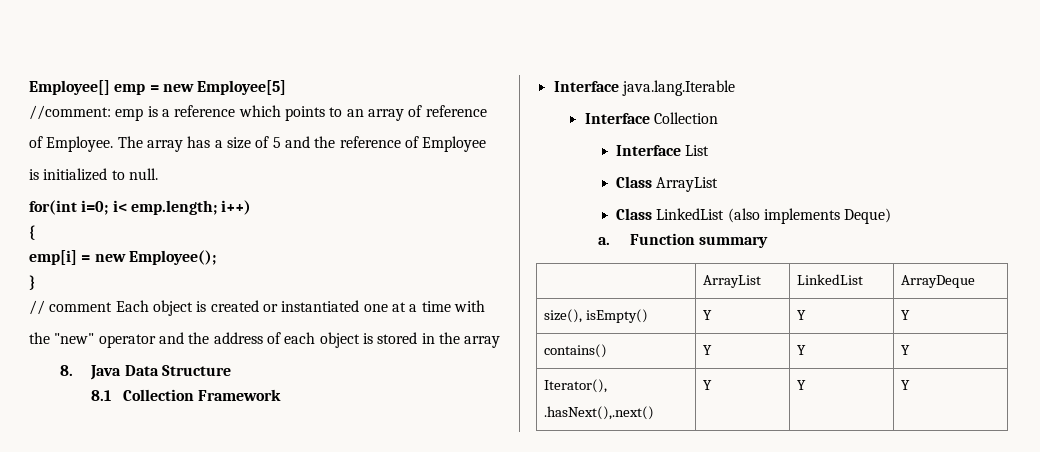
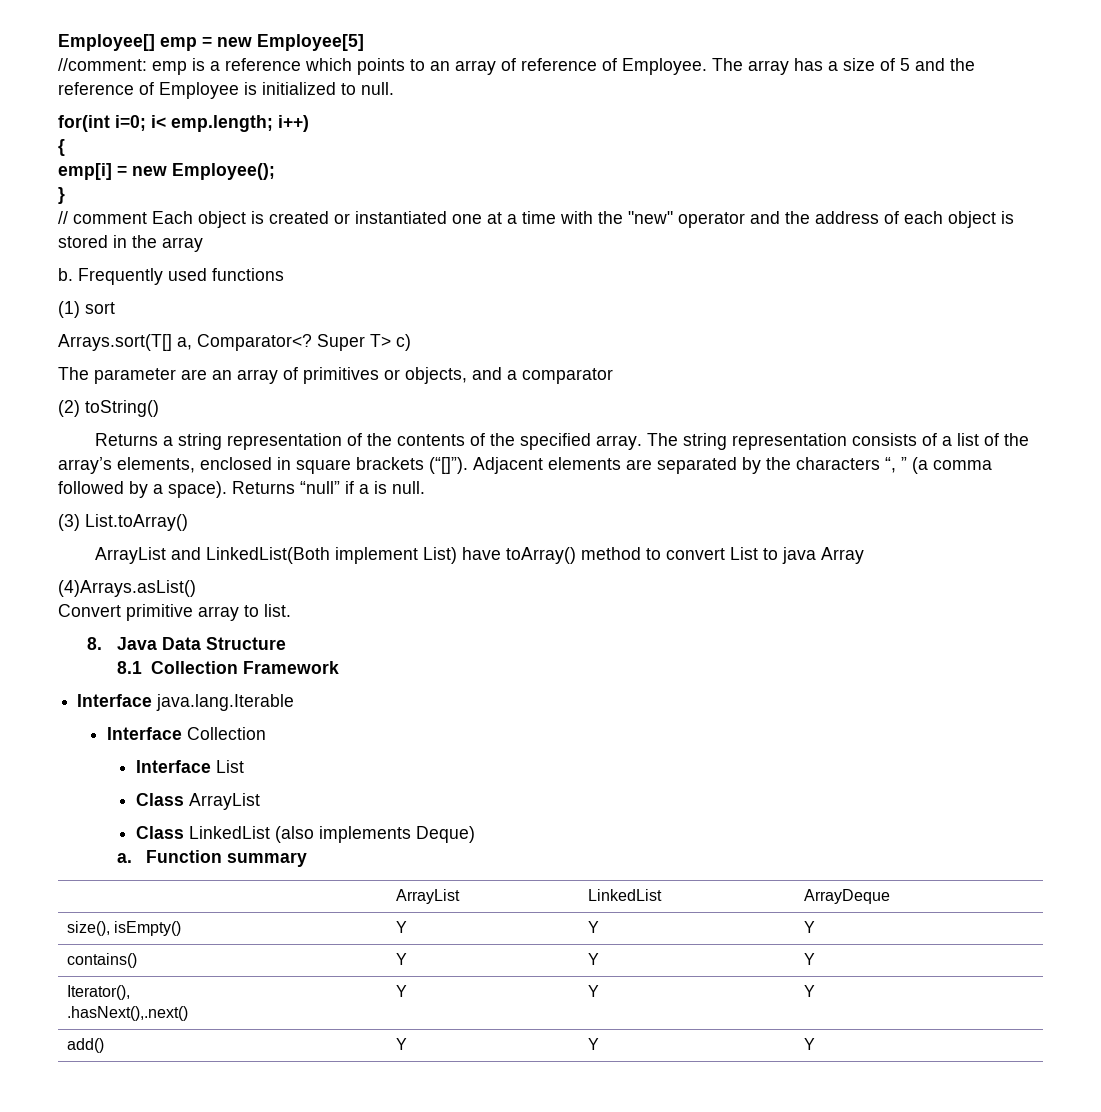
(487, 111) // -> (597, 64) none
(487, 144) // -> (239, 90) none
(485, 306) // -> (593, 217) none
(501, 342) none -> [58,268,284,285] [58,301,115,318] [58,334,411,351] [58,367,613,384] [58,400,159,417] [95,433,1030,450] [58,457,992,474] [58,481,425,498] [58,514,188,531] [95,547,865,564] [58,580,196,597] [58,604,291,621] // b. Frequently used functions // (1) sort // Arrays.sort(T[] a, Comparator<? Super T> c) // The parameter are an array of primitives or objects, and a comparator // (2) toString() // Returns a string representation of the contents of the specified array. The string representation consists of a list of the array’s elements, enclosed in square brackets (“[]”). Adjacent elements are separated by the characters “, ” (a comma followed by a space). Returns “null” if a is null. // (3) List.toArray() // ArrayList and LinkedList(Both implement List) have toArray() method to convert List to java Array // (4)Arrays.asList() // Convert primitive array to list.
(911, 385) none -> [66,1038,104,1053] [395,1038,407,1050] [587,1038,599,1050] [803,1038,815,1050] // add() | Y | Y | Y

